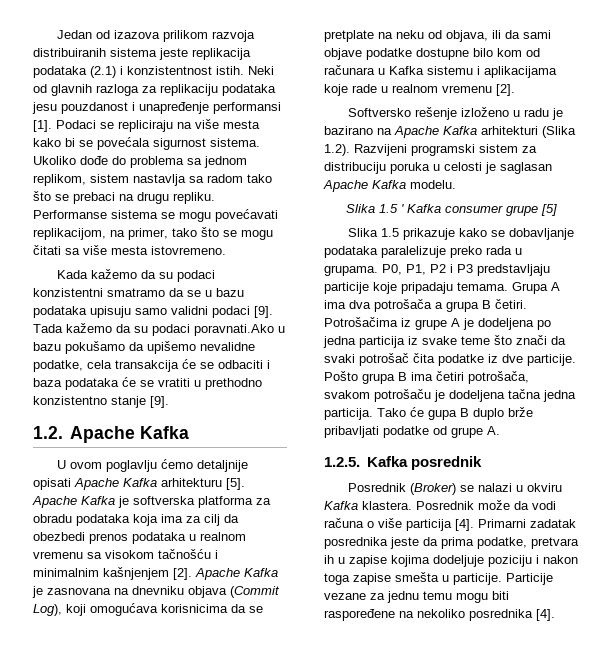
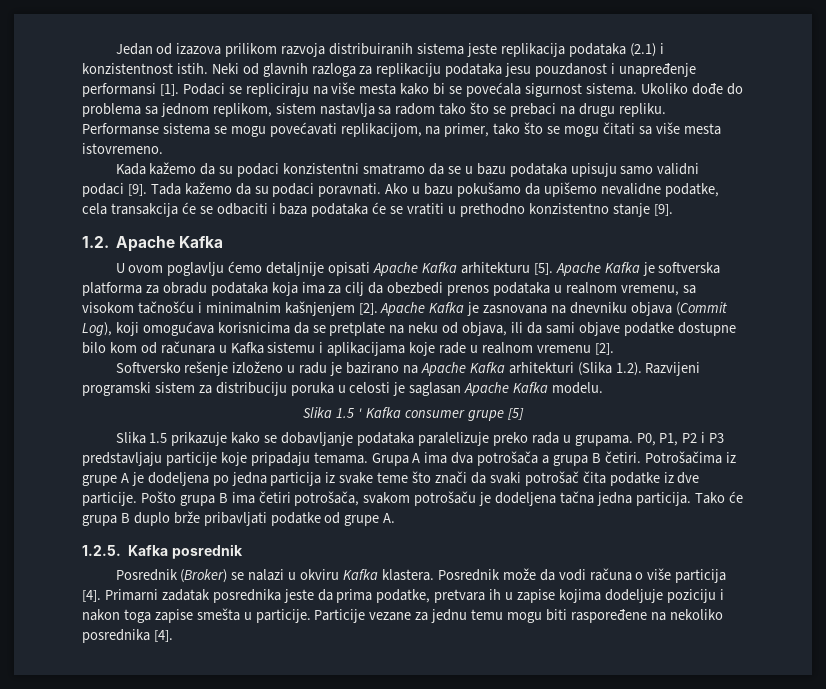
[194,324,274,336] poravnati.Ako -> [318,183,409,197] poravnati. Ako
[33,551,83,559] vremenu -> [620,285,679,296] vremenu,
[428,410,457,420] gupa -> [82,515,117,526] grupa

